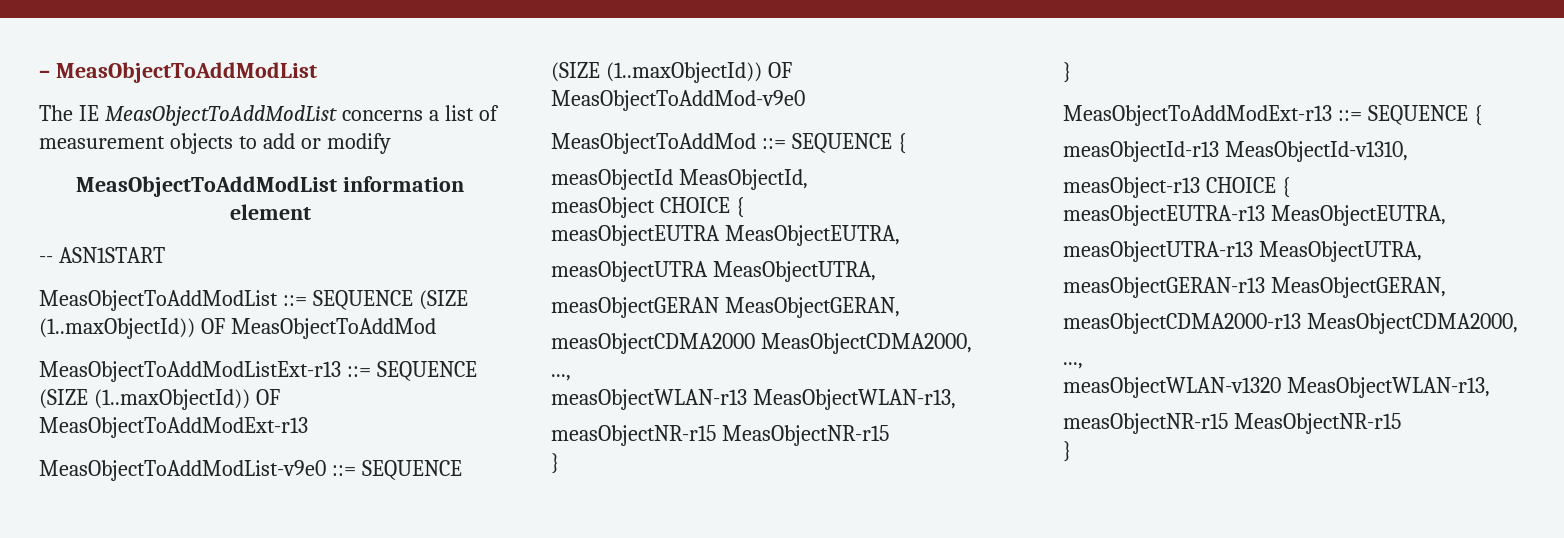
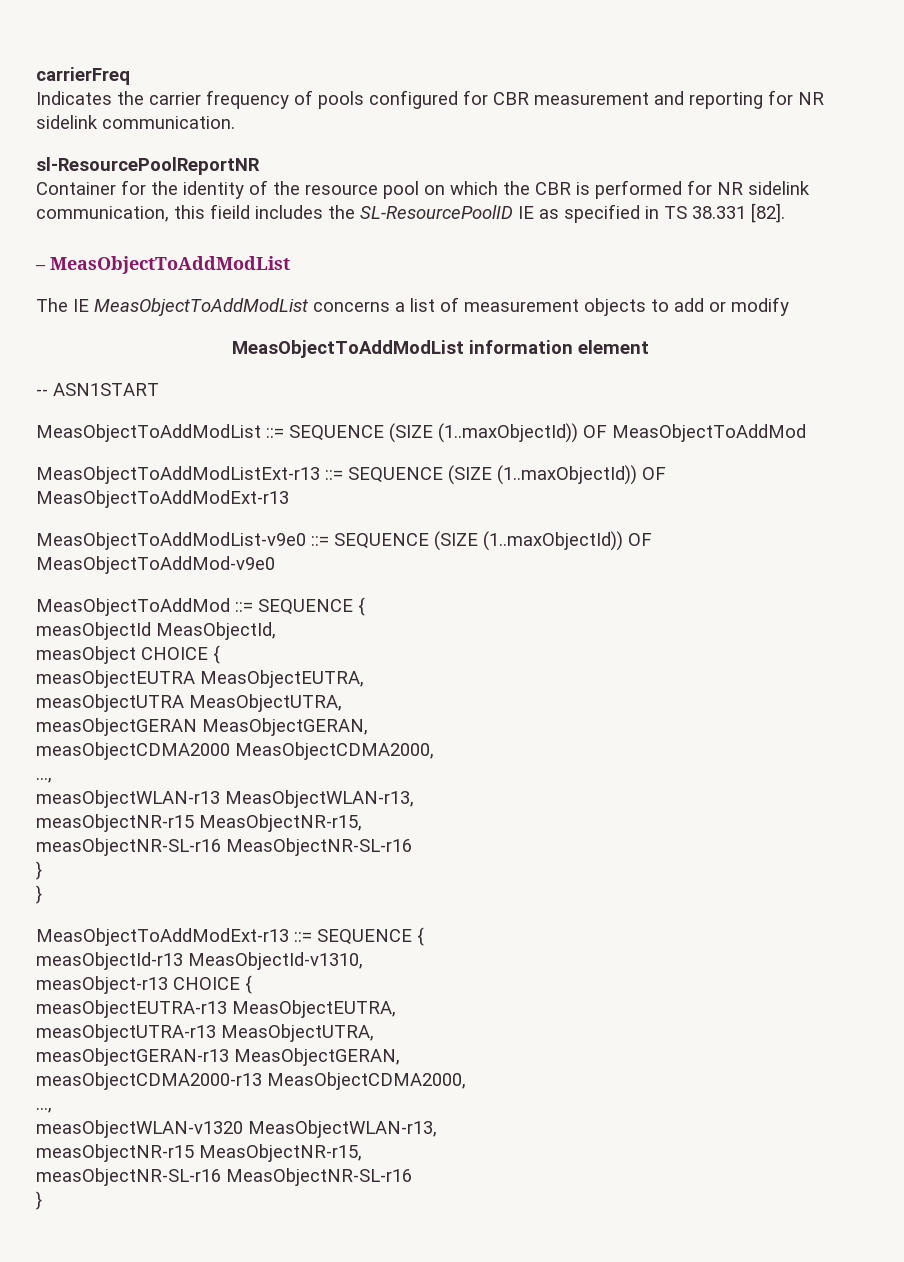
(39, 74) none -> [36,67,130,85] [36,90,824,109] [36,115,235,129] [36,157,260,175] [36,180,810,199] [36,203,785,223] carrierFreq // Indicates the carrier frequency of pools configured for CBR measurement and reporting for NR sidelink communication. // sl-ResourcePoolReportNR // Container for the identity of the resource pool on which the CBR is performed for NR sidelink communication, this fieild includes the SL-ResourcePoolID IE as specified in TS 38.331 [82]. //
[721,425,889,446] MeasObjectNR-r15 -> [199,814,362,832] [36,838,412,856] MeasObjectNR-r15, // measObjectNR-SL-r16 MeasObjectNR-SL-r16
[1233,413,1401,434] MeasObjectNR-r15 -> [199,1144,362,1162] [36,1168,412,1186] MeasObjectNR-r15, // measObjectNR-SL-r16 MeasObjectNR-SL-r16

